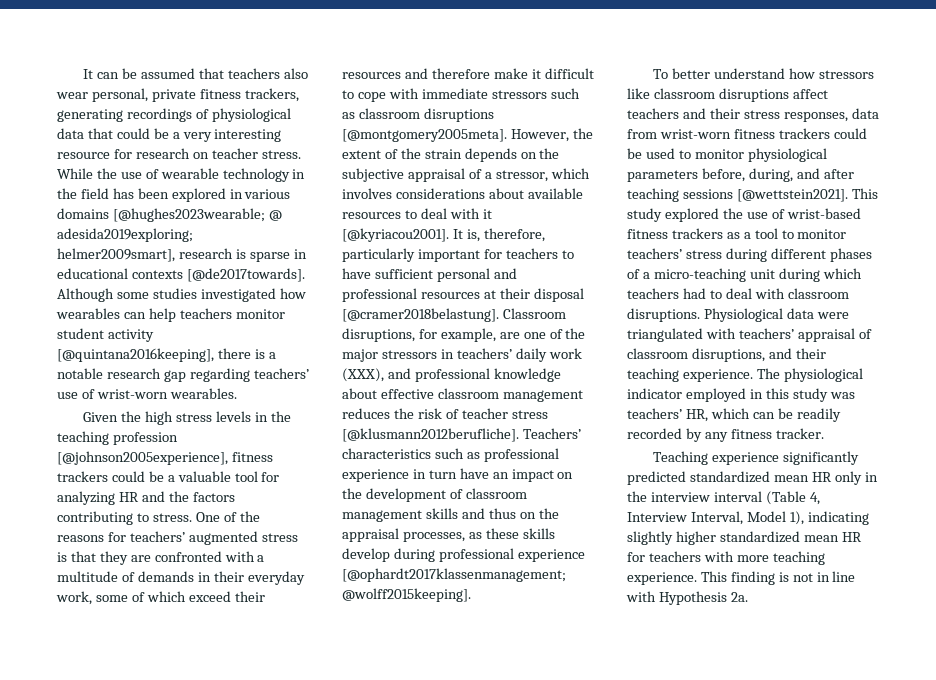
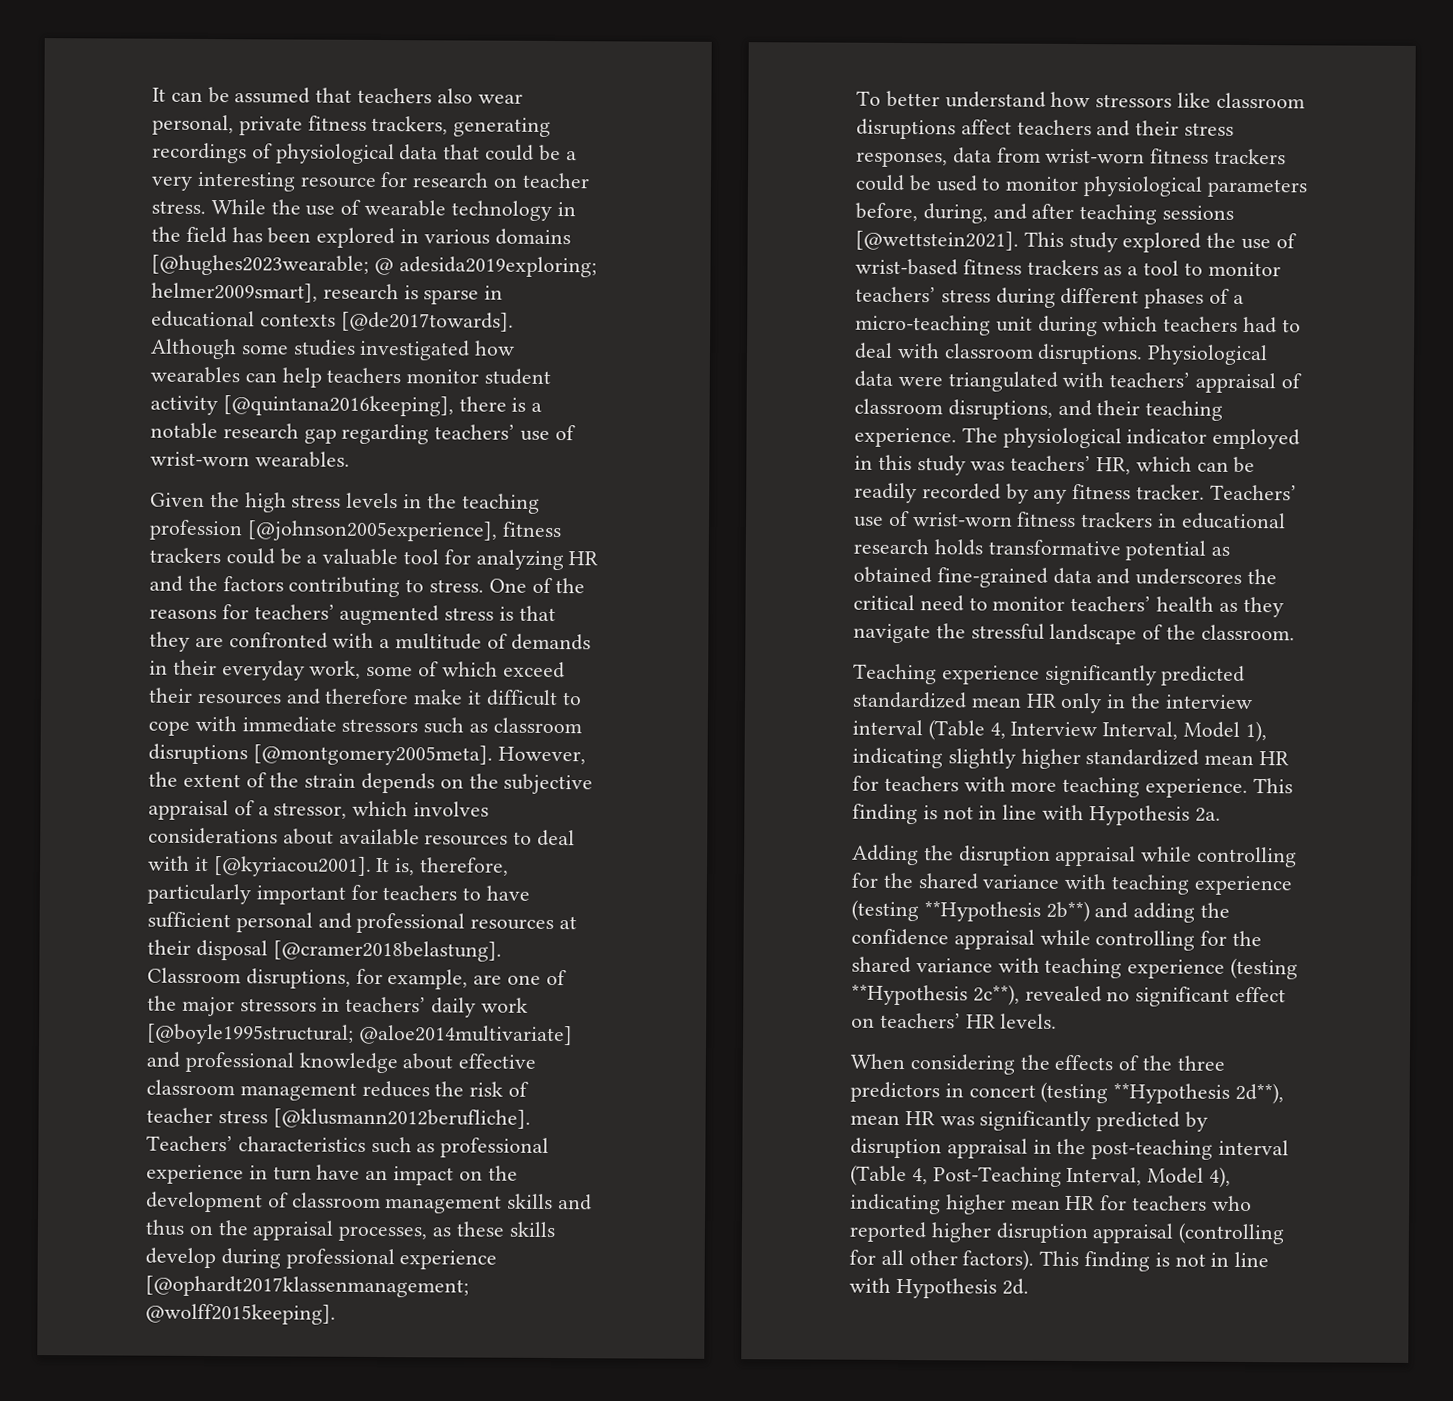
[342,368,384,382] (XXX), -> [147,1023,573,1046] [@boyle1995structural; @aloe2014multivariate]
(824, 433) none -> [1209,484,1297,501] [854,510,1286,530] [853,538,1231,561] [853,566,1278,588] [853,594,1284,618] [853,623,1295,645] Teachers’ use of wrist-worn fitness trackers in educational research holds transformative potential as obtained fine-grained data and underscores the critical need to monitor teachers’ health as they navigate the stressful landscape of the classroom.
(748, 597) none -> [852,844,1298,868] [851,872,1292,896] [851,899,1231,923] [851,928,1263,951] [851,956,1299,980] [851,984,1287,1007] [851,1012,1058,1029] [850,1053,1225,1075] [850,1081,1285,1105] [850,1110,1209,1132] [850,1137,1290,1160] [850,1164,1232,1188] [850,1193,1252,1215] [849,1221,1285,1245] [849,1249,1270,1272] [849,1277,1029,1299] // Adding the disruption appraisal while controlling for the shared variance with teaching experience (testing **Hypothesis 2b**) and adding the confidence appraisal while controlling for the shared variance with teaching experience (testing **Hypothesis 2c**), revealed no significant effect on teachers’ HR levels. // When considering the effects of the three predictors in concert (testing **Hypothesis 2d**), mean HR was significantly predicted by disruption appraisal in the post-teaching interval (Table 4, Post-Teaching Interval, Model 4), indicating higher mean HR for teachers who reported higher disruption appraisal (controlling for all other factors). This finding is not in line with Hypothesis 2d.

